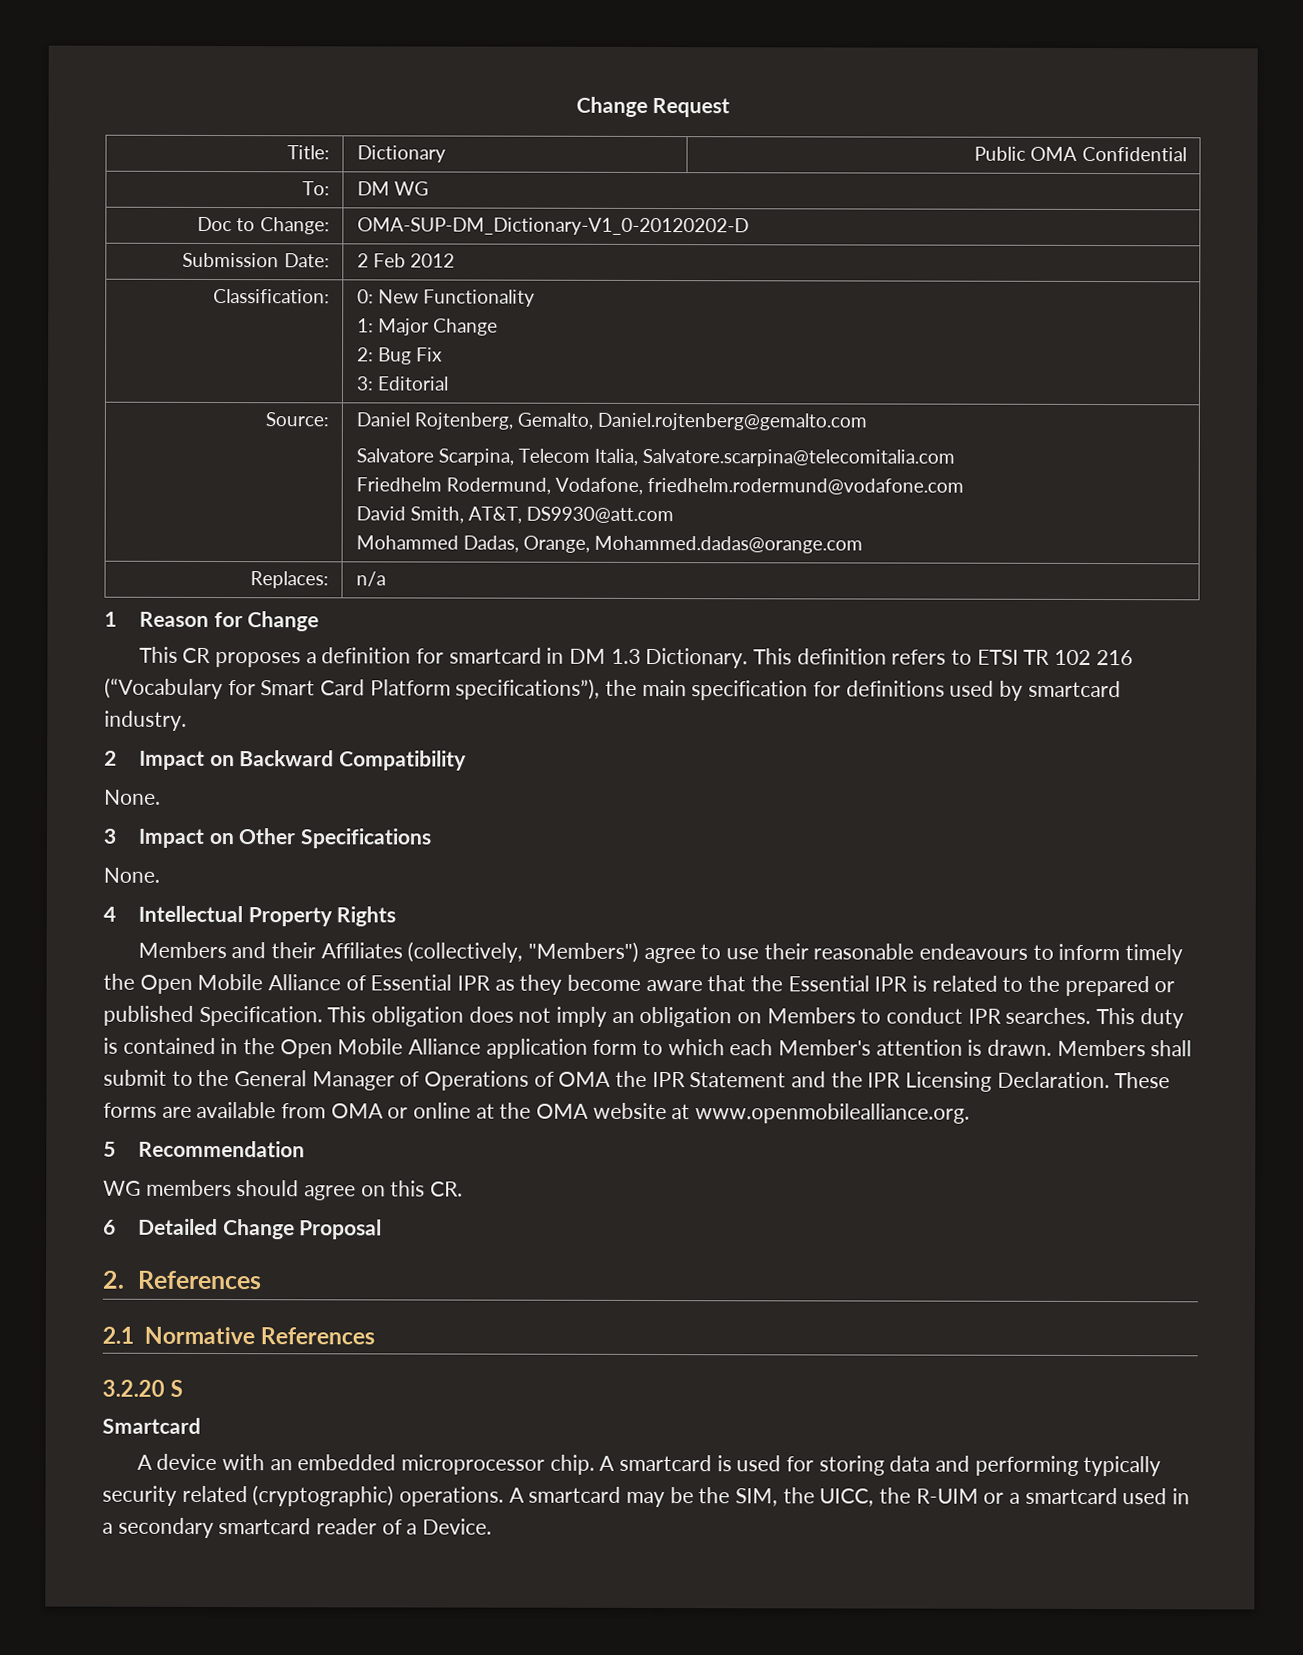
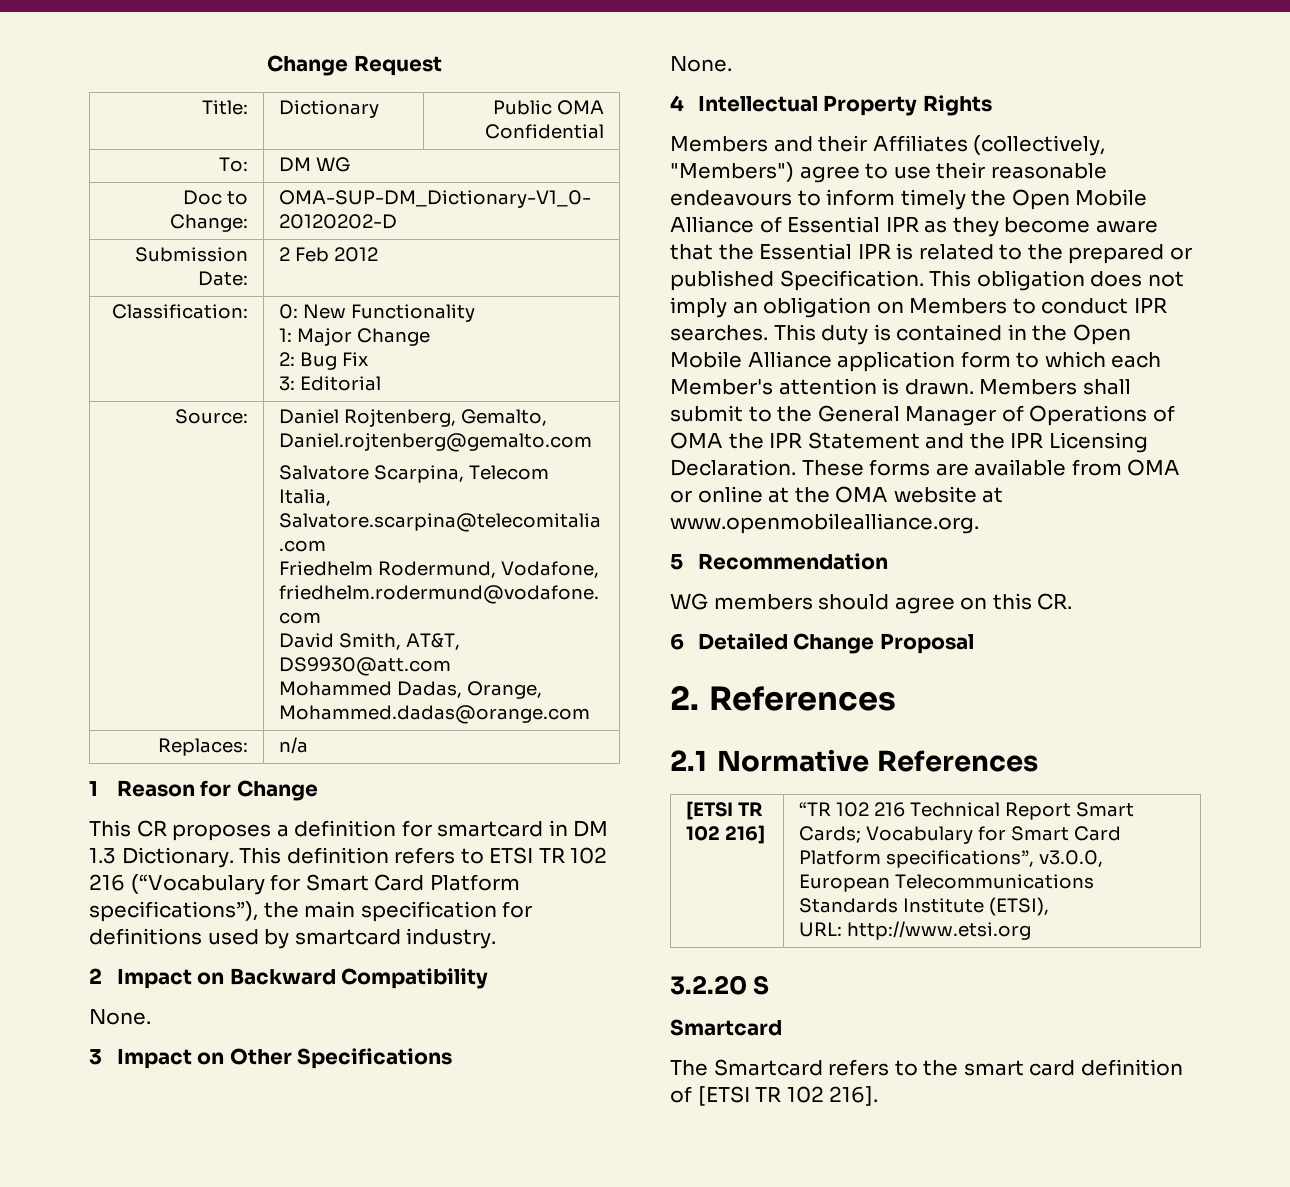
[102,1379,183,1397] [102,1417,201,1434] [136,1453,1162,1477] [102,1485,1191,1508] [102,1517,493,1539] // 3.2.20 S // Smartcard // A device with an embedded microprocessor chip. A smartcard is used for storing data and performing typically security related (cryptographic) operations. A smartcard may be the SIM, the UICC, the R-UIM or a smartcard used in a secondary smartcard reader of a Device. -> [686,801,764,820] [686,825,766,844] [799,802,1135,820] [799,826,1122,844] [799,850,1104,868] [799,874,1095,892] [799,897,1050,916] [799,921,1032,940] [670,975,770,995] [670,1019,782,1036] [670,1059,1183,1076] [670,1086,879,1106] // [ETSI TR 102 216] | “TR 102 216 Technical Report Smart Cards; Vocabulary for Smart Card Platform specifications”, v3.0.0, European Telecommunications Standards Institute (ETSI), // URL: http://www.etsi.org // 3.2.20 S // Smartcard // The Smartcard refers to the smart card definition of [ETSI TR 102 216].

